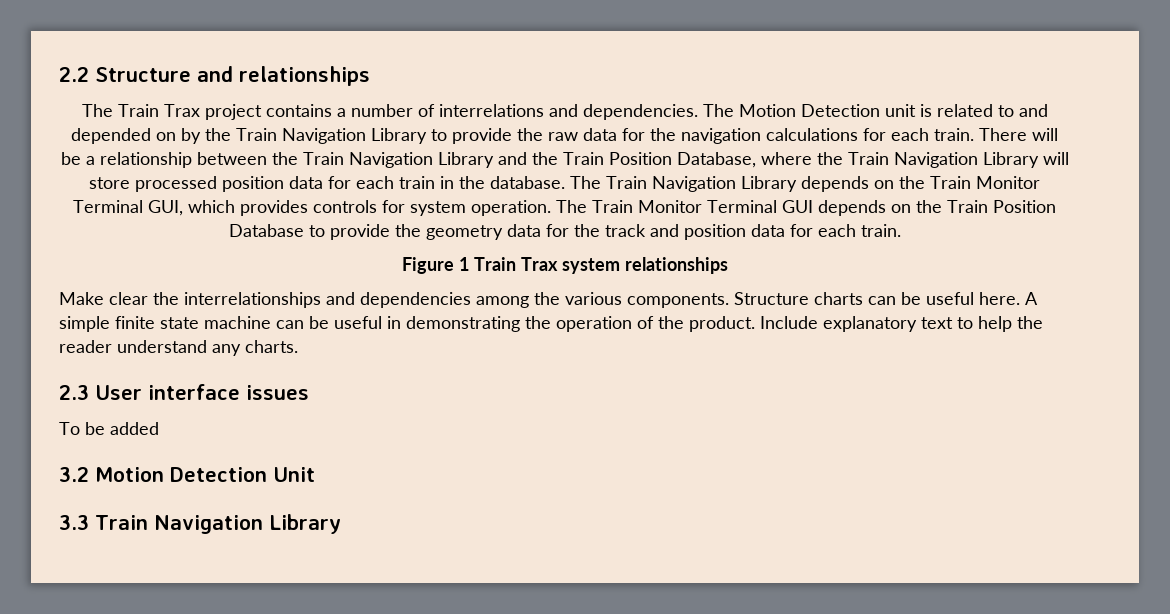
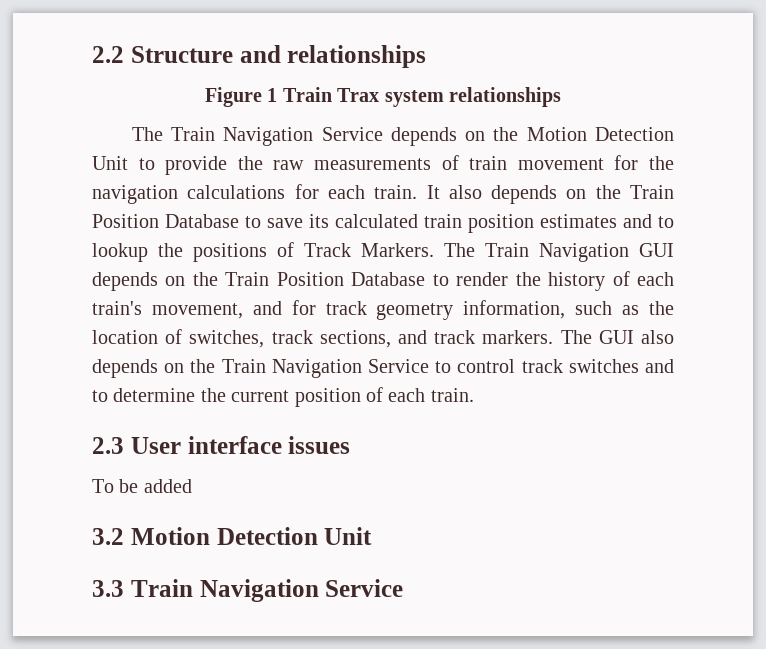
[81,104,1048,120] [71,128,617,144] The Train Trax project contains a number of interrelations and dependencies. The Motion Detection unit is related to and depended on by the Train Navigation Library to provide the raw data -> [205,87,561,107] [131,127,674,146] [92,155,604,175] Figure 1 Train Trax system relationships // The Train Navigation Service depends on the Motion Detection Unit to provide the raw measurements of train movement
[979,128,1058,141] [60,152,1069,168] [89,176,1040,192] [73,200,777,216] There will be a relationship between the Train Navigation Library and the Train Position Database, where the Train Navigation Library will store processed position data for each train in the database. The Train Navigation Library depends on the Train Monitor Terminal GUI, which provides controls for system operation. The Train Monitor Terminal -> [426,185,674,204] [92,214,674,233] [92,242,629,262] It also depends on the Train Position Database to save its calculated train position estimates and to lookup the positions of Track Markers. The Train Navigation
[329,224,901,240] [401,257,728,274] [59,292,1038,308] [59,316,1043,332] [59,340,298,356] provide the geometry data for the track and position data for each train. // Figure 1 Train Trax system relationships // Make clear the interrelationships and dependencies among the various components. Structure charts can be useful here. A simple finite state machine can be useful in demonstrating the operation of the product. Include explanatory text to help the reader understand any charts. -> [456,271,674,291] [92,300,675,320] [92,329,674,348] [92,359,674,378] [92,387,474,407] render the history of each train's movement, and for track geometry information, such as the location of switches, track sections, and track markers. The GUI also depends on the Train Navigation Service to control track switches and to determine the current position of each train.
[268,514,341,534] Library -> [325,579,404,597] Service

